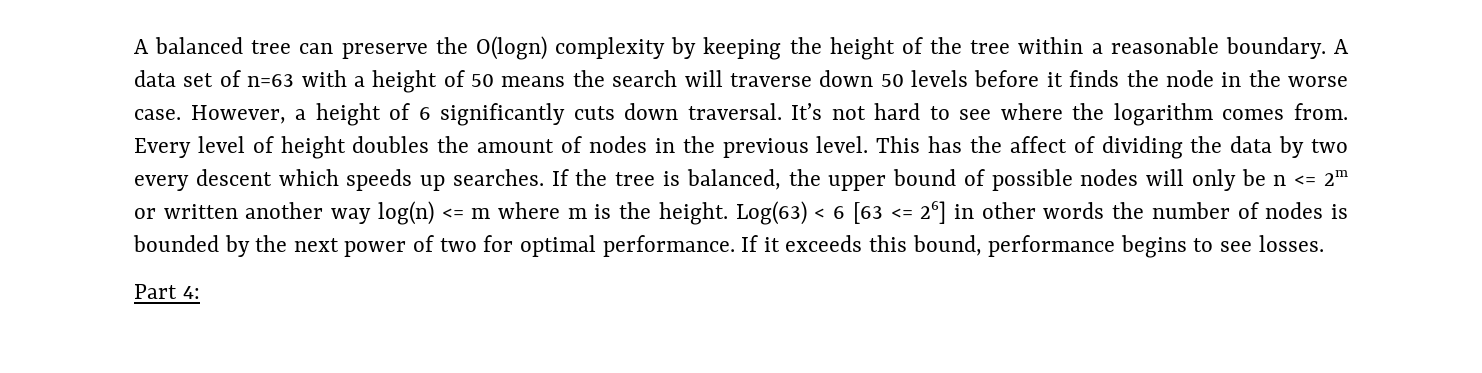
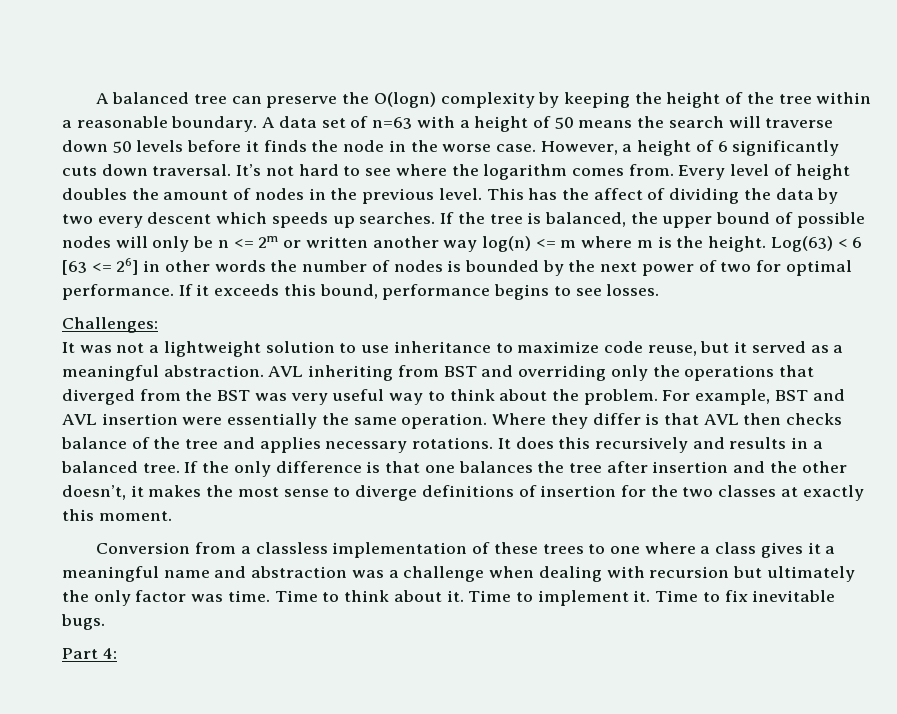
(1324, 243) none -> [62,317,158,333] [62,341,844,357] [62,365,814,381] [62,389,845,405] [62,413,843,429] [61,437,823,453] [61,461,847,477] [62,485,864,501] [62,509,172,521] [96,542,836,558] [62,566,855,582] [62,590,836,606] [61,614,105,630] // Challenges: // It was not a lightweight solution to use inheritance to maximize code reuse, but it served as a meaningful abstraction. AVL inheriting from BST and overriding only the operations that diverged from the BST was very useful way to think about the problem. For example, BST and AVL insertion were essentially the same operation. Where they differ is that AVL then checks balance of the tree and applies necessary rotations. It does this recursively and results in a balanced tree. If the only difference is that one balances the tree after insertion and the other doesn’t, it makes the most sense to diverge definitions of insertion for the two classes at exactly this moment. // Conversion from a classless implementation of these trees to one where a class gives it a meaningful name and abstraction was a challenge when dealing with recursion but ultimately the only factor was time. Time to think about it. Time to implement it. Time to fix inevitable bugs.

